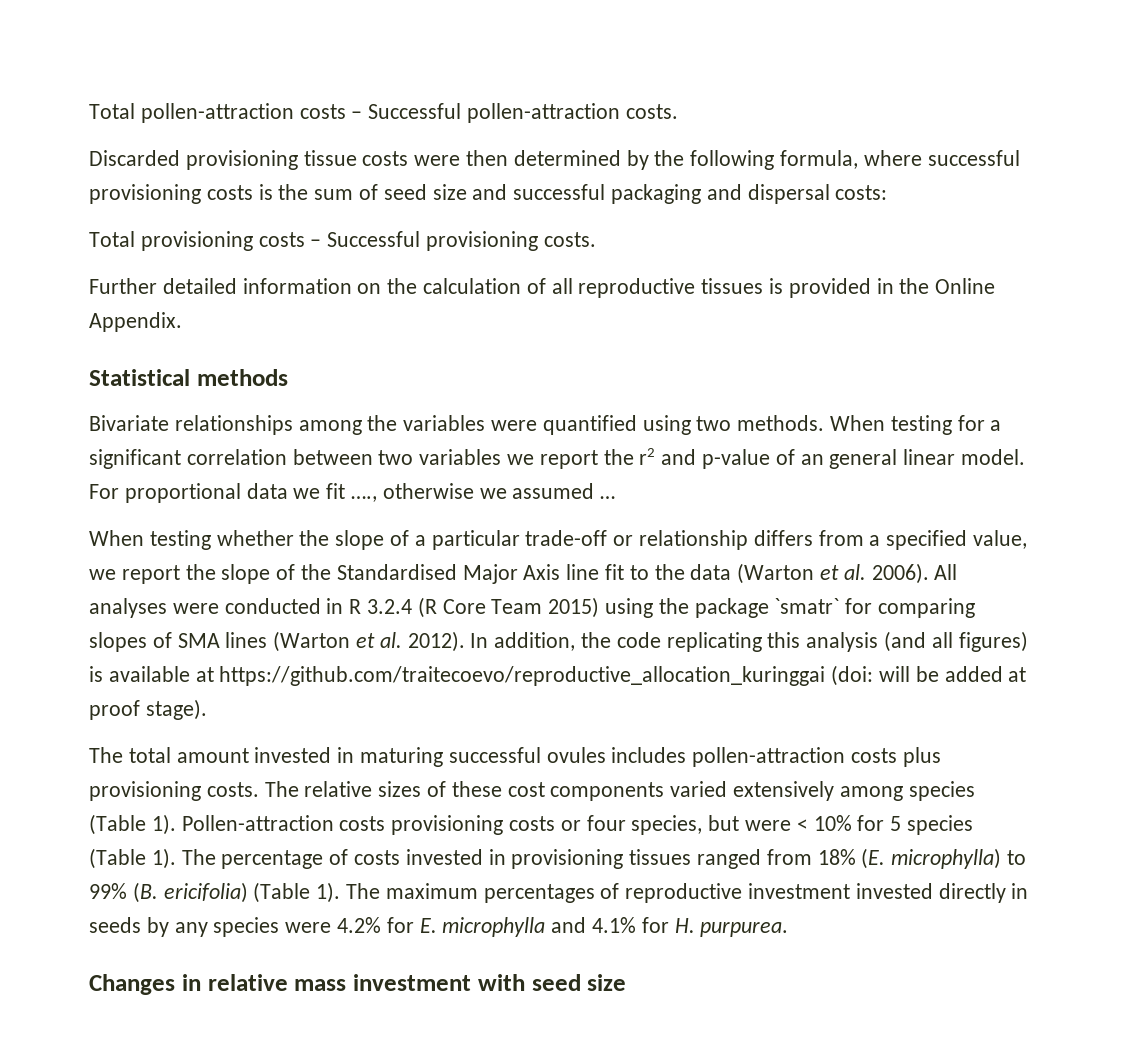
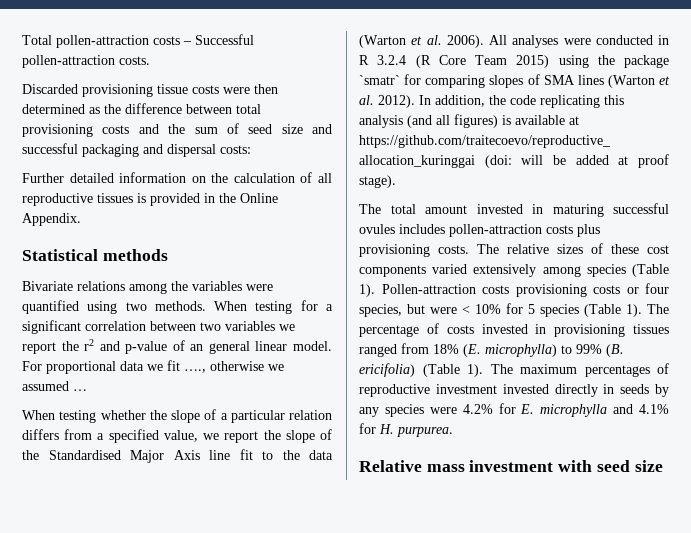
[626,150,1020,170] [89,184,273,204] by the following formula, where successful provisioning costs is -> [89,103,261,114] [22,124,159,137] as the difference between total provisioning costs and
[89,231,596,251] // Total provisioning costs – Successful provisioning costs. -> (251, 149) none
[174,415,293,435] relationships -> [77,281,125,291] relations
[525,530,749,550] trade-off or relationship -> [289,410,332,420] relation
[89,974,288,995] Changes in relative -> [359,460,422,472] Relative

